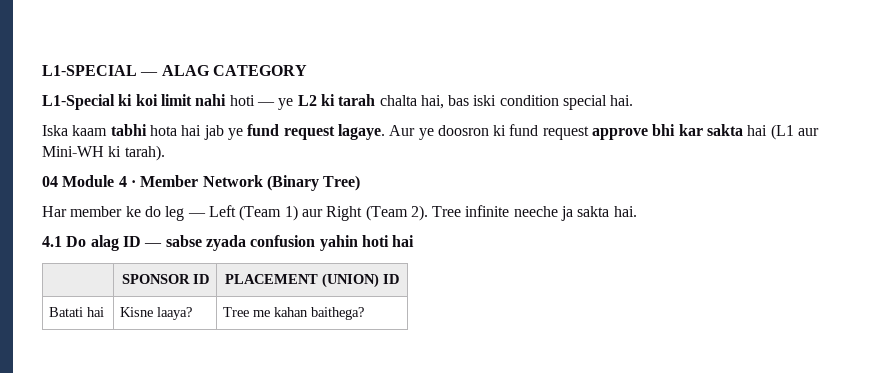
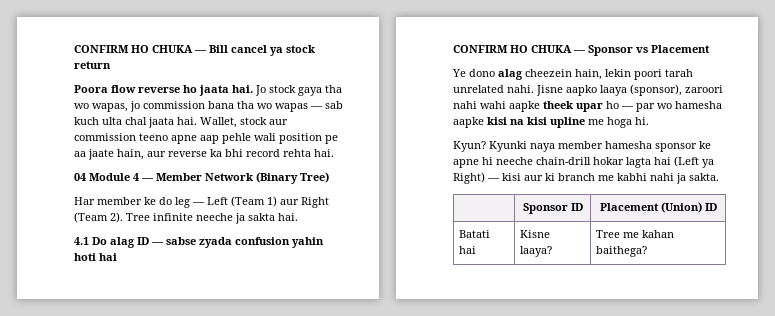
[42,65,307,76] [42,94,634,110] [42,124,820,140] [42,145,165,161] L1-SPECIAL — ALAG CATEGORY // L1-Special ki koi limit nahi hoti — ye L2 ki tarah chalta hai, bas iski condition special hai. // Iska kaam tabhi hota hai jab ye fund request lagaye. Aur ye doosron ki fund request approve bhi kar sakta hai (L1 aur Mini-WH ki tarah). -> [74,45,315,56] [74,61,111,69] [74,85,342,96] [74,101,343,112] [74,117,288,128] [74,133,338,144] [74,149,334,160] CONFIRM HO CHUKA — Bill cancel ya stock return // Poora flow reverse ho jaata hai. Jo stock gaya tha wo wapas, jo commission bana tha wo wapas — sab kuch ulta chal jaata hai. Wallet, stock aur commission teeno apne aap pehle wali position pe aa jaate hain, aur reverse ka bhi record rehta hai.
[130,180,136,187] · -> [141,178,154,181] —
[121,274,190,284] // | SPONSOR -> [453,45,710,56] [452,69,693,80] [453,84,723,96] [453,101,722,112] [453,117,649,128] [453,141,711,152] [453,156,714,168] [453,172,719,184] [522,203,568,214] // CONFIRM HO CHUKA — Sponsor vs Placement // Ye dono alag cheezein hain, lekin poori tarah unrelated nahi. Jisne aapko laaya (sponsor), zaroori nahi wahi aapke theek upar ho — par wo hamesha aapke kisi na kisi upline me hoga hi. // Kyun? Kyunki naya member hamesha sponsor ke apne hi neeche chain-drill hokar lagta hai (Left ya Right) — kisi aur ki branch me kabhi nahi ja sakta. // | Sponsor
[225,273,379,288] PLACEMENT (UNION) -> [599,202,702,213] Placement (Union)

